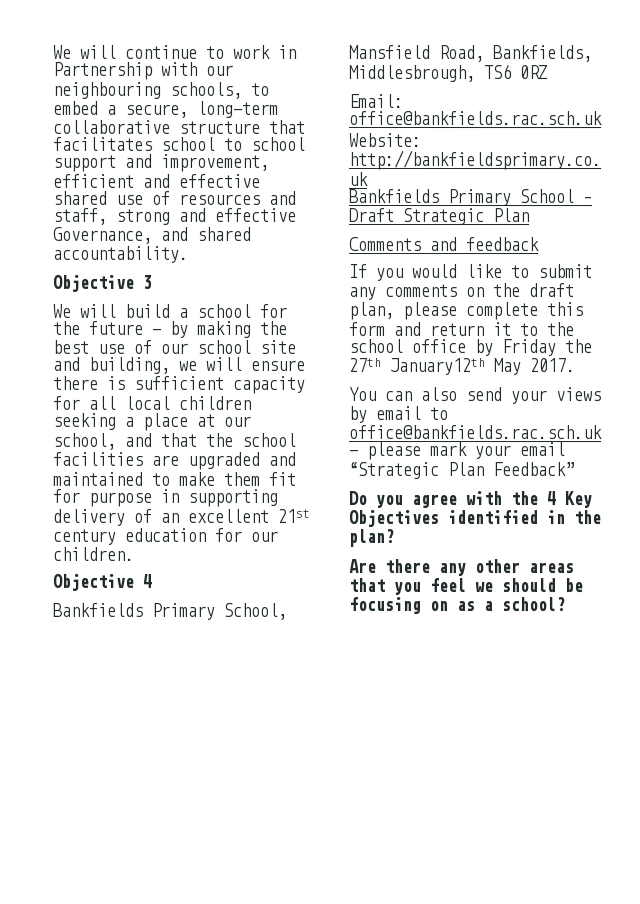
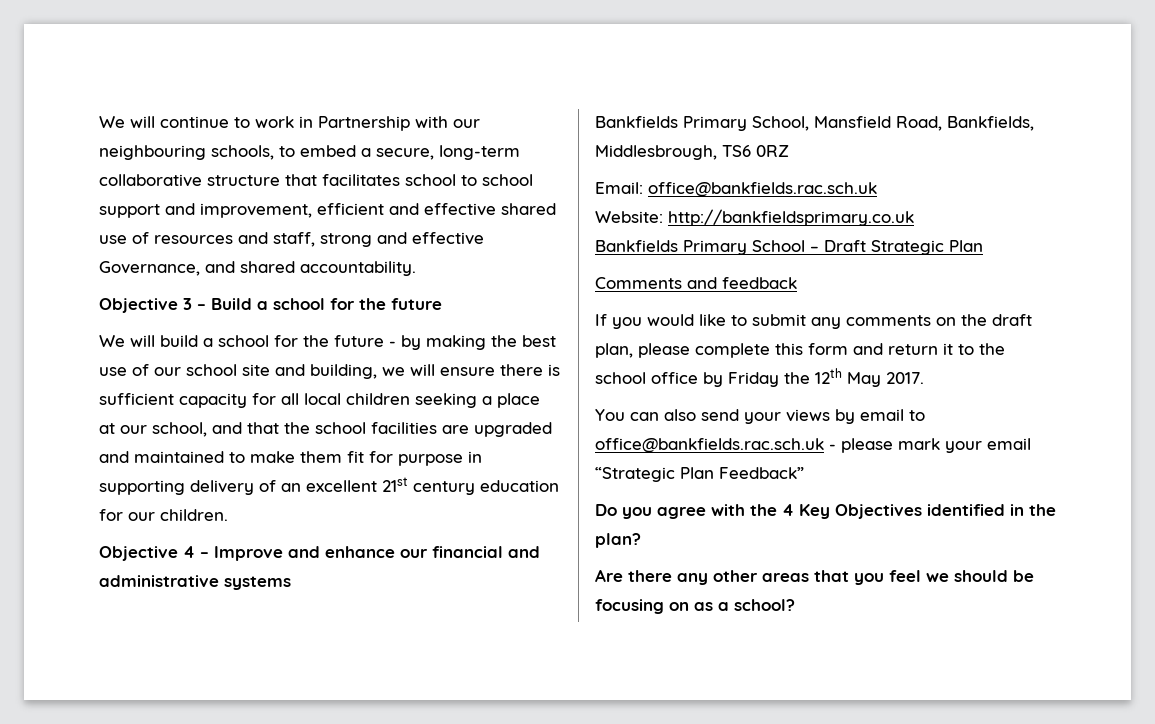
(153, 281) none -> [197,298,442,310] – Build a school for the future
(152, 580) none -> [200,546,540,561] [99,575,291,590] – Improve and enhance our financial and administrative systems
[349,358,486,376] 27th January12th -> [815,368,842,384] 12th

